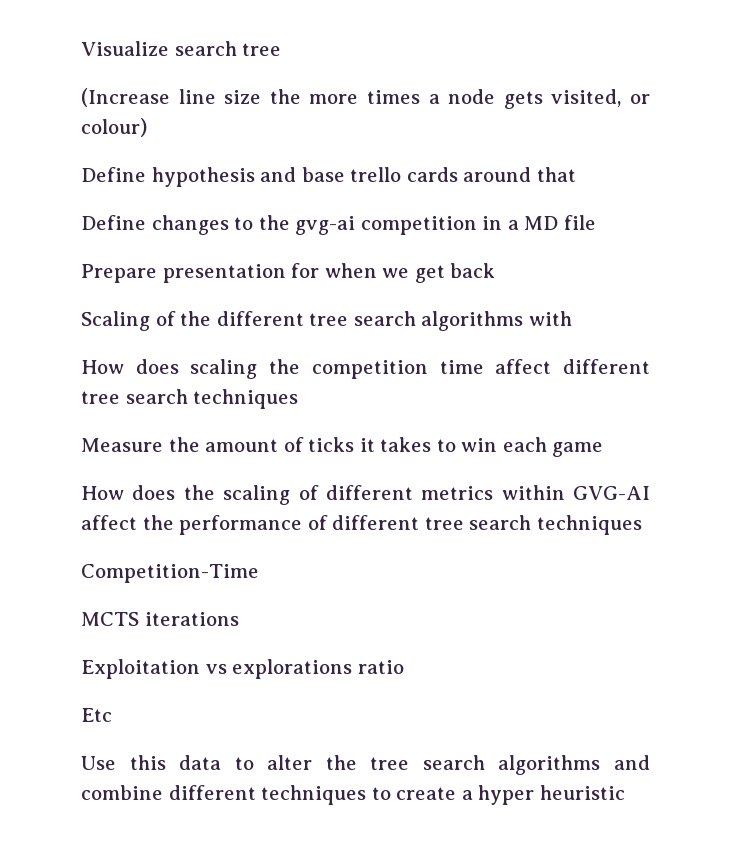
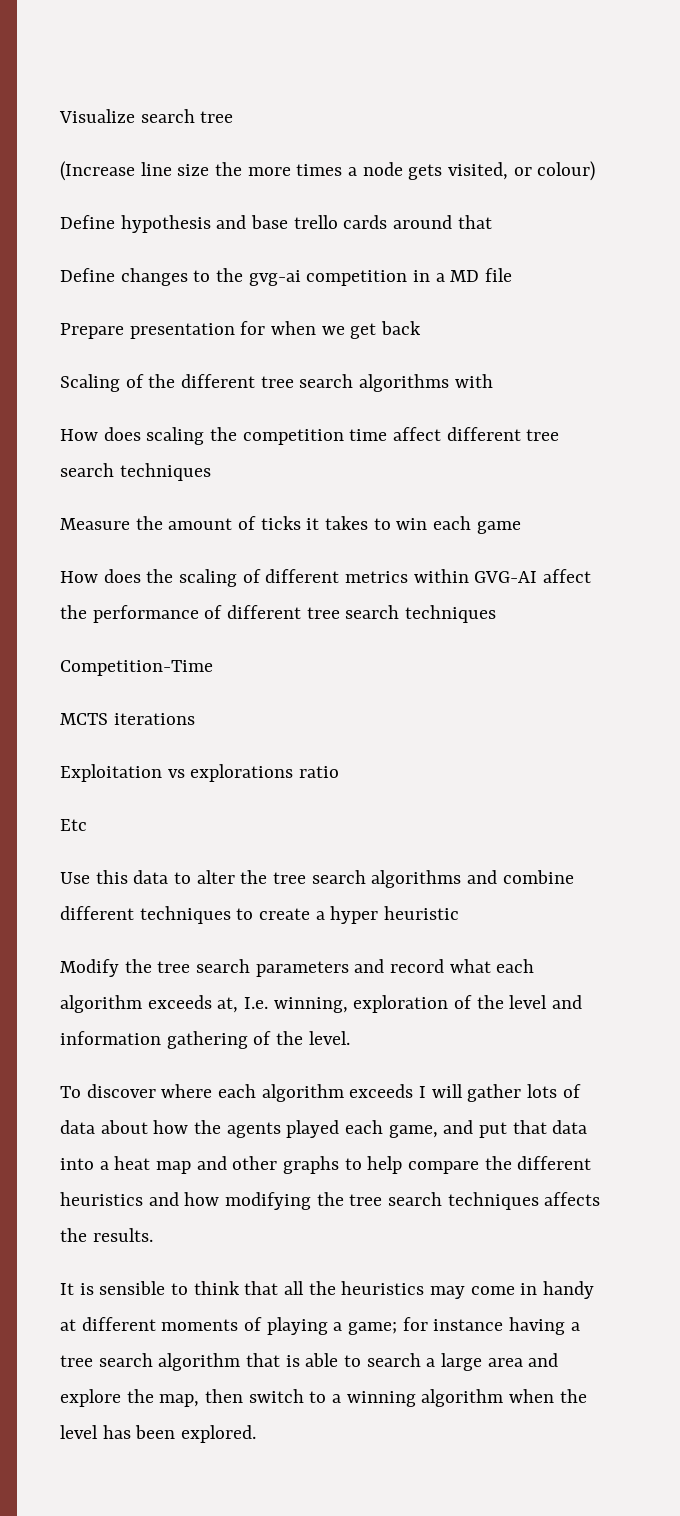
(625, 792) none -> [60,959,535,977] [60,995,583,1013] [60,1031,350,1049] [60,1084,581,1102] [60,1120,588,1138] [60,1156,592,1174] [60,1192,601,1210] [60,1228,153,1242] [60,1281,595,1299] [60,1317,580,1335] [60,1353,559,1371] [60,1389,587,1407] [60,1425,257,1443] // Modify the tree search parameters and record what each algorithm exceeds at, I.e. winning, exploration of the level and information gathering of the level. // To discover where each algorithm exceeds I will gather lots of data about how the agents played each game, and put that data into a heat map and other graphs to help compare the different heuristics and how modifying the tree search techniques affects the results. // It is sensible to think that all the heuristics may come in handy at different moments of playing a game; for instance having a tree search algorithm that is able to search a large area and explore the map, then switch to a winning algorithm when the level has been explored.

